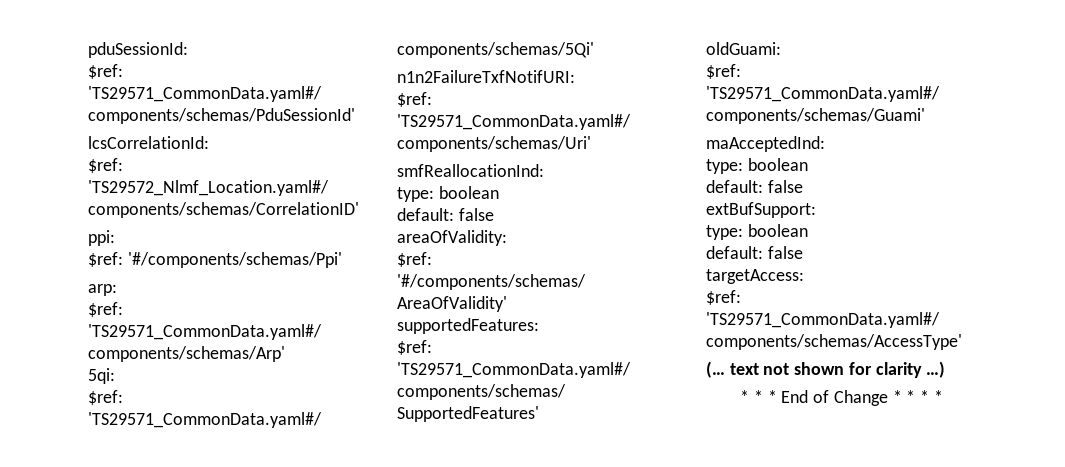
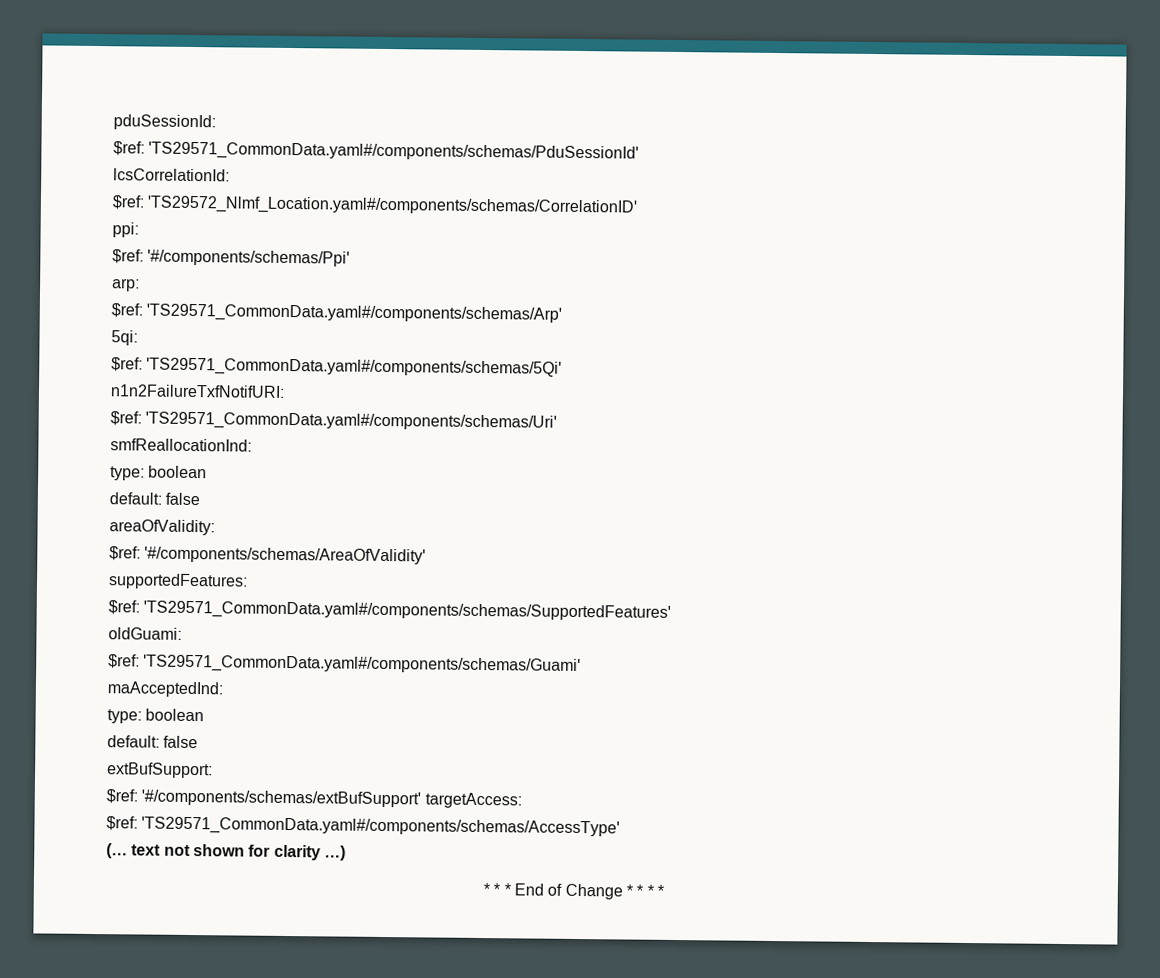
[706,224,808,240] [706,246,803,259] type: boolean // default: false // -> [106,789,422,808] $ref: '#/components/schemas/extBufSupport'

